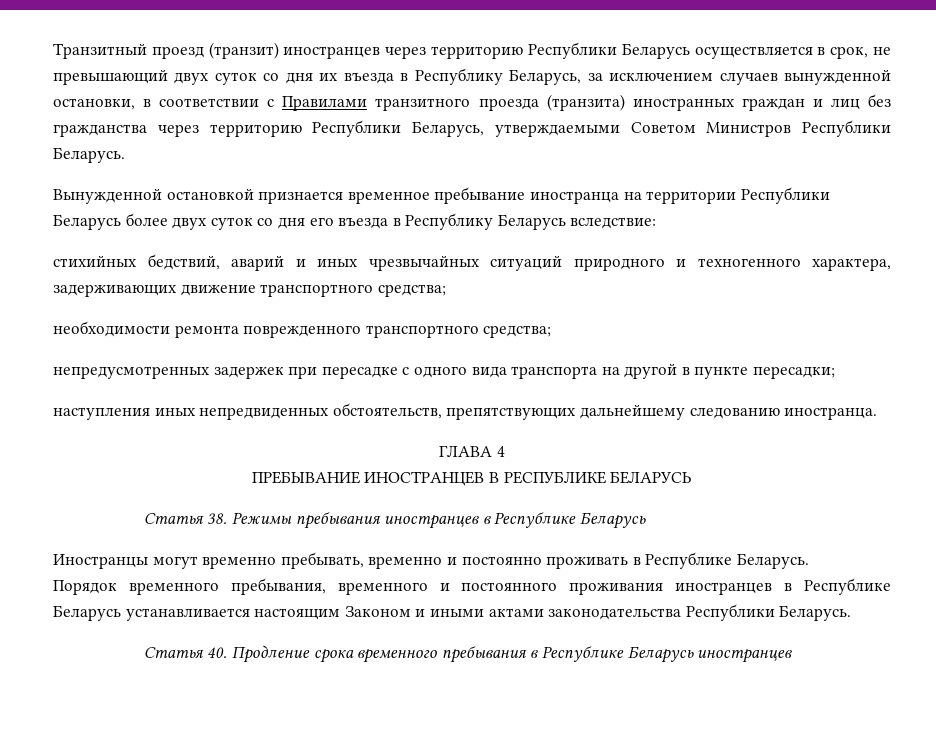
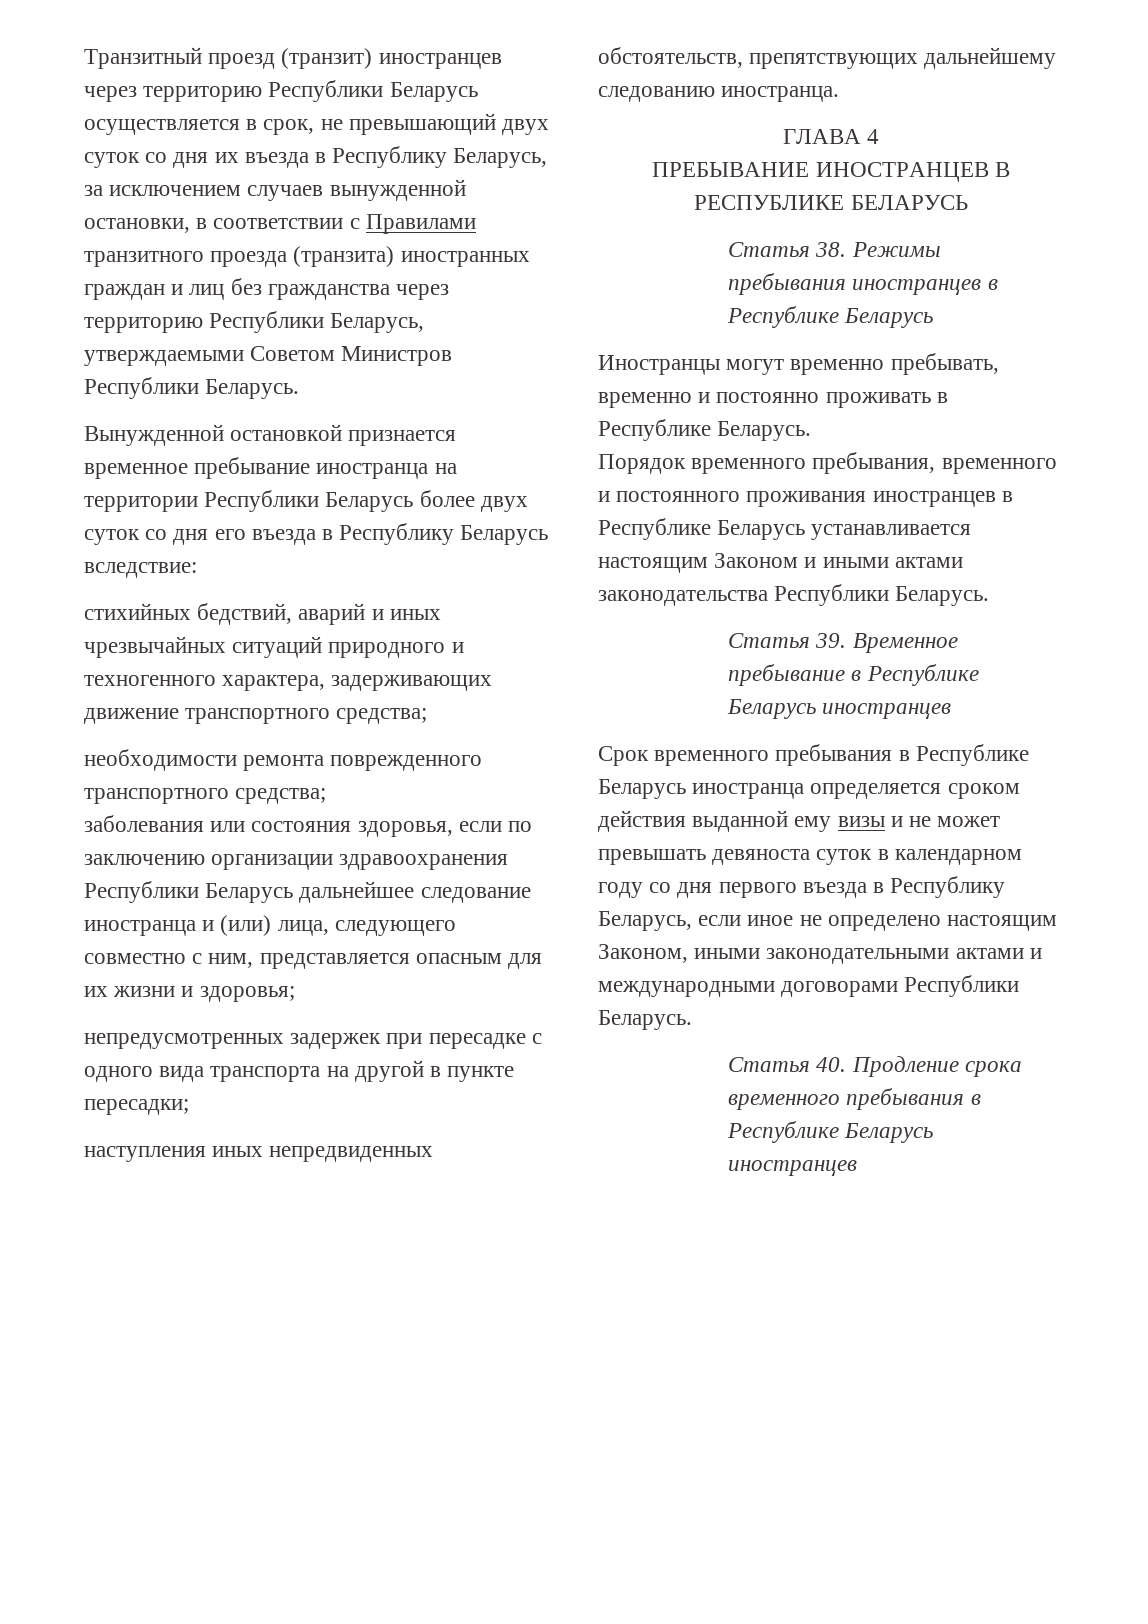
(552, 331) none -> [84,815,533,837] [84,854,509,870] [84,881,531,903] [84,915,456,936] [84,953,543,969] [84,986,295,1002] // заболевания или состояния здоровья, если по заключению организации здравоохранения Республики Беларусь дальнейшее следование иностранца и (или) лица, следующего совместно с ним, представляется опасным для их жизни и здоровья;
(852, 613) none -> [728,633,958,653] [728,664,979,686] [727,699,952,719] [598,744,1029,766] [598,779,1020,799] [598,810,1001,832] [598,849,1022,865] [598,876,1006,898] [598,911,1058,931] [598,944,1042,964] [598,975,1020,997] [598,1010,692,1030] // Статья 39. Временное пребывание в Республике Беларусь иностранцев // Срок временного пребывания в Республике Беларусь иностранца определяется сроком действия выданной ему визы и не может превышать девяноста суток в календарном году со дня первого въезда в Республику Беларусь, если иное не определено настоящим Законом, иными законодательными актами и международными договорами Республики Беларусь.

